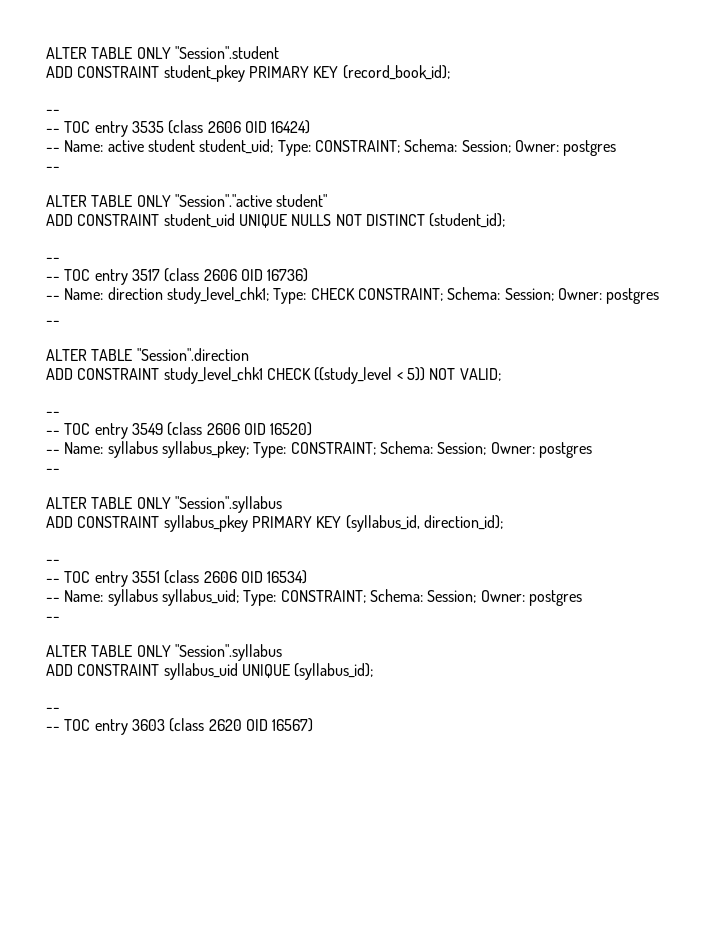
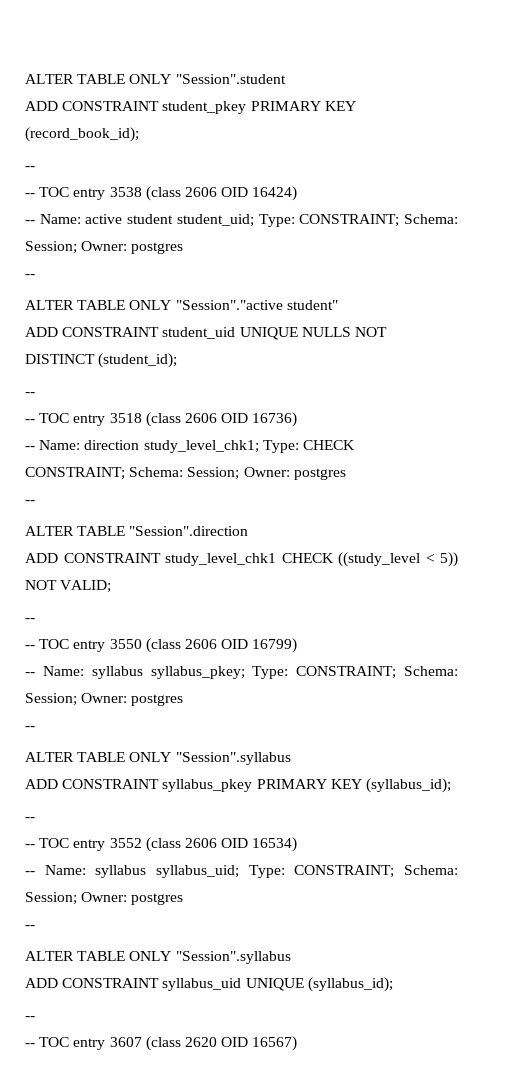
[131,121,164,133] 3535 -> [109,187,142,197] 3538
[131,269,160,281] 3517 -> [109,413,142,423] 3518
[131,422,313,436] 3549 (class 2606 OID 16520) -> [109,638,298,653] 3550 (class 2606 OID 16799)
[345,515,503,532] [46,559,60,564] [46,571,160,587] (syllabus_id, direction_id); // -- // -- TOC entry 3551 -> [365,778,451,793] [25,817,35,821] [25,838,142,851] (syllabus_id); // -- // -- TOC entry 3552
[131,719,165,731] 3603 -> [109,1037,142,1047] 3607

